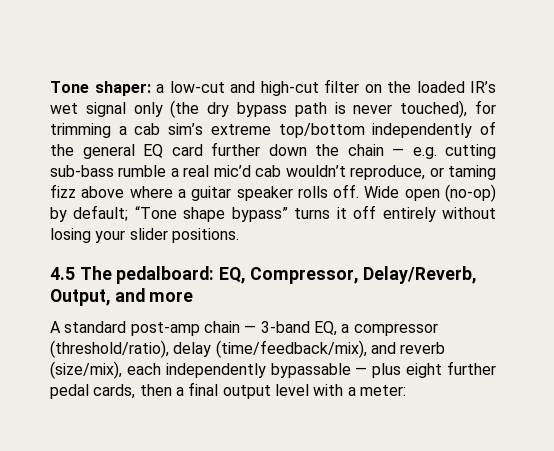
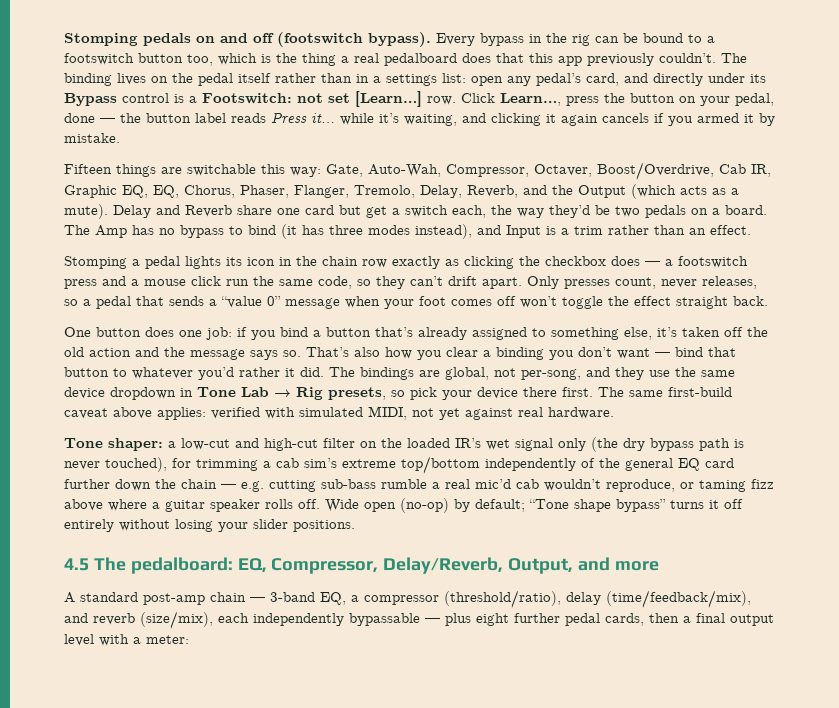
(50, 87) none -> [64,32,715,47] [64,53,747,66] [64,73,766,86] [64,91,774,107] [64,112,775,126] [64,133,120,143] [64,162,771,180] [64,184,739,199] [64,204,767,219] [64,224,751,239] [64,256,748,269] [64,276,757,289] [64,296,768,309] [64,327,768,340] [64,347,736,360] [64,367,735,380] [64,387,732,400] [64,406,614,420] Stomping pedals on and off (footswitch bypass). Every bypass in the rig can be bound to a footswitch button too, which is the thing a real pedalboard does that this app previously couldn’t. The binding lives on the pedal itself rather than in a settings list: open any pedal’s card, and directly under its Bypass control is a Footswitch: not set [Learn…] row. Click Learn…, press the button on your pedal, done — the button label reads Press it… while it’s waiting, and clicking it again cancels if you armed it by mistake. // Fifteen things are switchable this way: Gate, Auto-Wah, Compressor, Octaver, Boost/Overdrive, Cab IR, Graphic EQ, EQ, Chorus, Phaser, Flanger, Tremolo, Delay, Reverb, and the Output (which acts as a mute). Delay and Reverb share one card but get a switch each, the way they’d be two pedals on a board. The Amp has no bypass to bind (it has three modes instead), and Input is a trim rather than an effect. // Stomping a pedal lights its icon in the chain row exactly as clicking the checkbox does — a footswitch press and a mouse click run the same code, so they can’t drift apart. Only presses count, never releases, so a pedal that sends a “value 0” message when your foot comes off won’t toggle the effect straight back. // One button does one job: if you bind a button that’s already assigned to something else, it’s taken off the old action and the message says so. That’s also how you clear a binding you don’t want — bind that button to whatever you’d rather it did. The bindings are global, not per-song, and they use the same device dropdown in Tone Lab → Rig presets, so pick your device there first. The same first-build caveat above applies: verified with simulated MIDI, not yet against real hardware. //

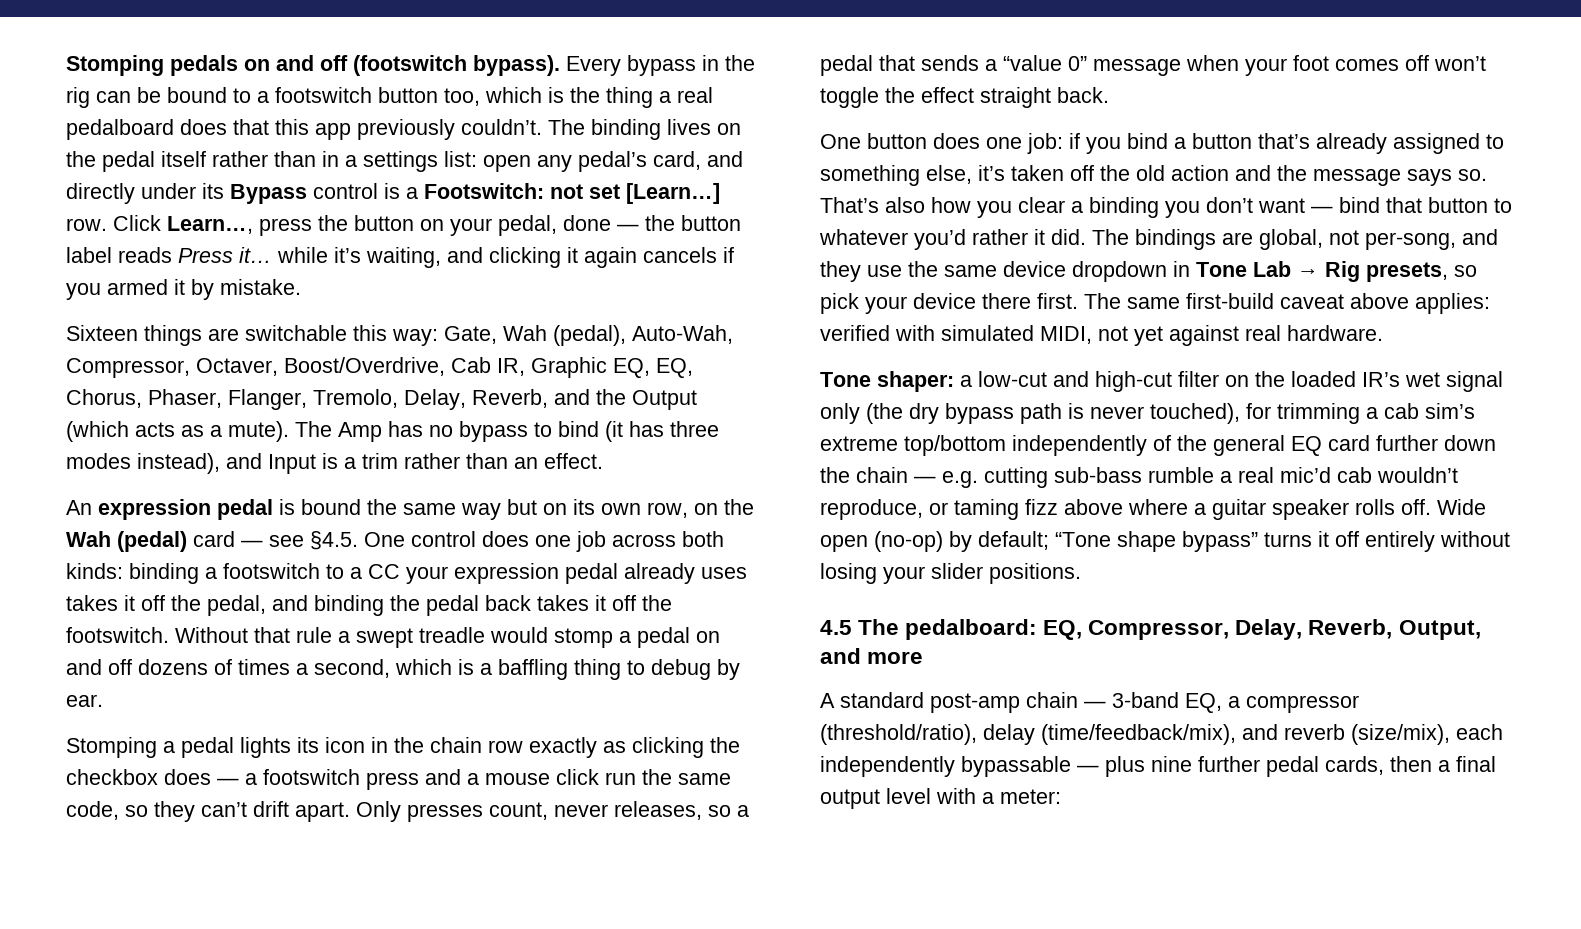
[64,164,112,174] Fifteen -> [66,325,138,341] Sixteen
(363, 170) none -> [503,325,626,346] Wah (pedal),
[113,205,767,218] Delay and Reverb share one card but get a switch each, the way they’d be two pedals on a board. -> (289, 431) none
(751, 230) none -> [66,499,754,520] [66,531,724,552] [66,563,747,584] [66,595,672,616] [66,627,720,648] [66,659,740,680] [66,694,103,707] // An expression pedal is bound the same way but on its own row, on the Wah (pedal) card — see §4.5. One control does one job across both kinds: binding a footswitch to a CC your expression pedal already uses takes it off the pedal, and binding the pedal back takes it off the footswitch. Without that rule a swept treadle would stomp a pedal on and off dozens of times a second, which is a baffling thing to debug by ear.
[383,557,504,574] Delay/Reverb, -> [1235,619,1393,640] Delay, Reverb,
[476,613,509,626] eight -> [1151,756,1192,772] nine

